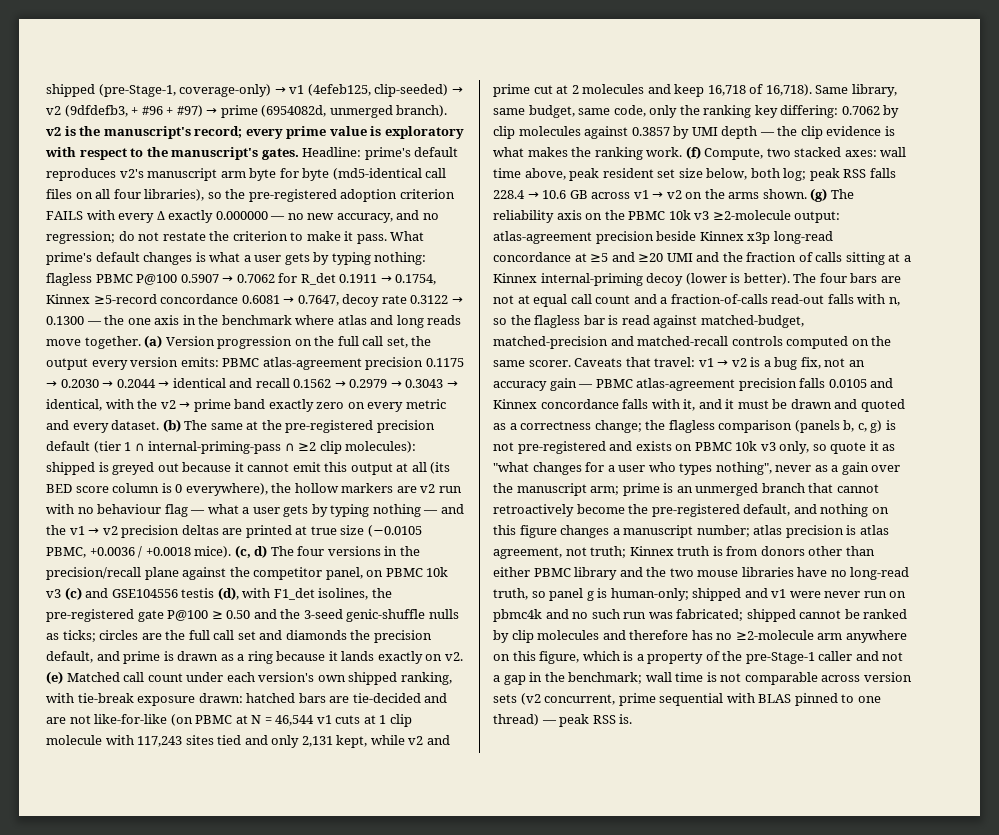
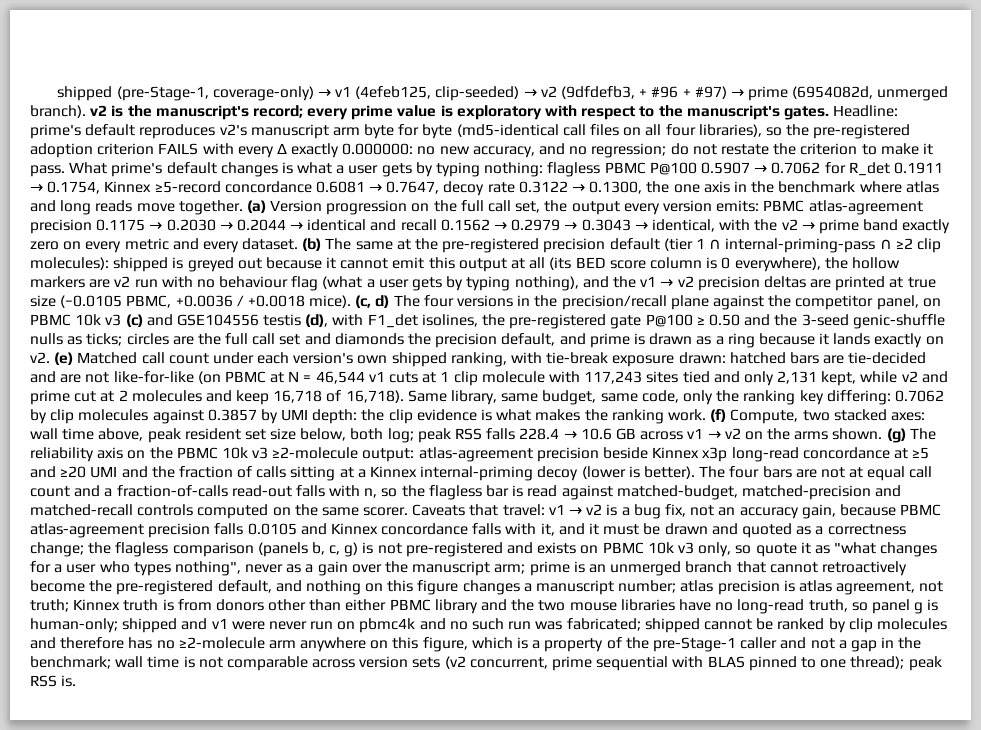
[215,211,286,220] 0.000000 — -> [342,143,414,155] 0.000000:
[46,316,102,325] 0.1300 — -> [589,181,643,194] 0.1300,
[190,504,439,517] — what a user gets by typing nothing — -> [322,276,579,291] (what a user gets by typing nothing),
[721,126,775,139] depth — -> [312,409,358,424] depth:
[549,378,594,391] gain — -> [801,504,896,519] gain, because
[493,714,557,726] thread) — -> [850,656,905,669] thread);

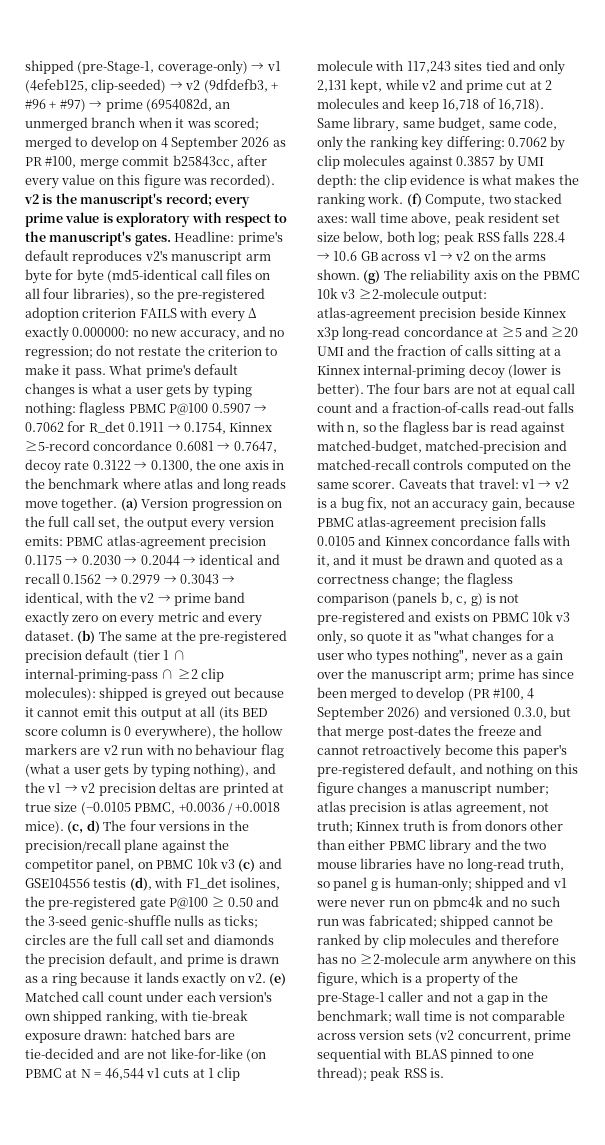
[877,86,949,101] [30,105,86,118] unmerged branch). -> [215,102,231,109] [25,117,259,131] [25,136,286,150] [25,155,267,169] [25,174,276,189] an unmerged branch when it was scored; merged to develop on 4 September 2026 as PR #100, merge commit b25843cc, after every value on this figure was recorded).
[573,561,766,576] is an unmerged branch that -> [517,668,575,679] [317,687,535,701] [317,706,571,720] [317,725,542,739] has since been merged to develop (PR #100, 4 September 2026) and versioned 0.3.0, but that merge post-dates the freeze and
[89,580,113,592] the -> [496,744,567,758] this paper's

